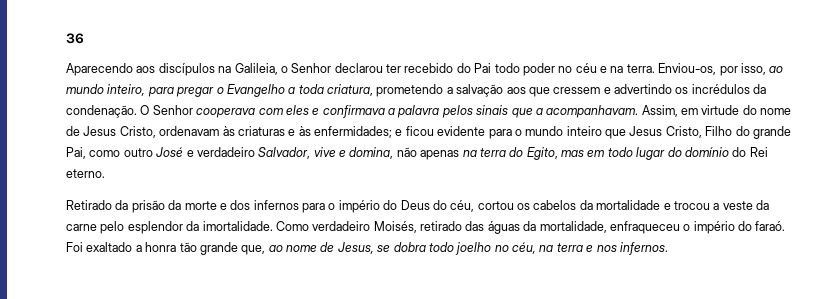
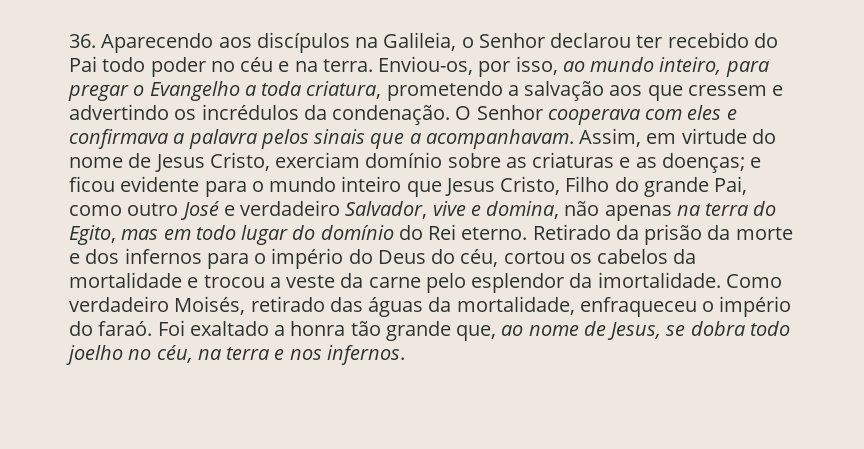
[66,33,84,44] 36 // -> [69,34,96,48] 36.
[159,126,392,138] ordenavam às criaturas e às enfermidades; -> [275,152,745,173] exerciam domínio sobre as criaturas e as doenças;
(105, 173) // -> (528, 233) none

